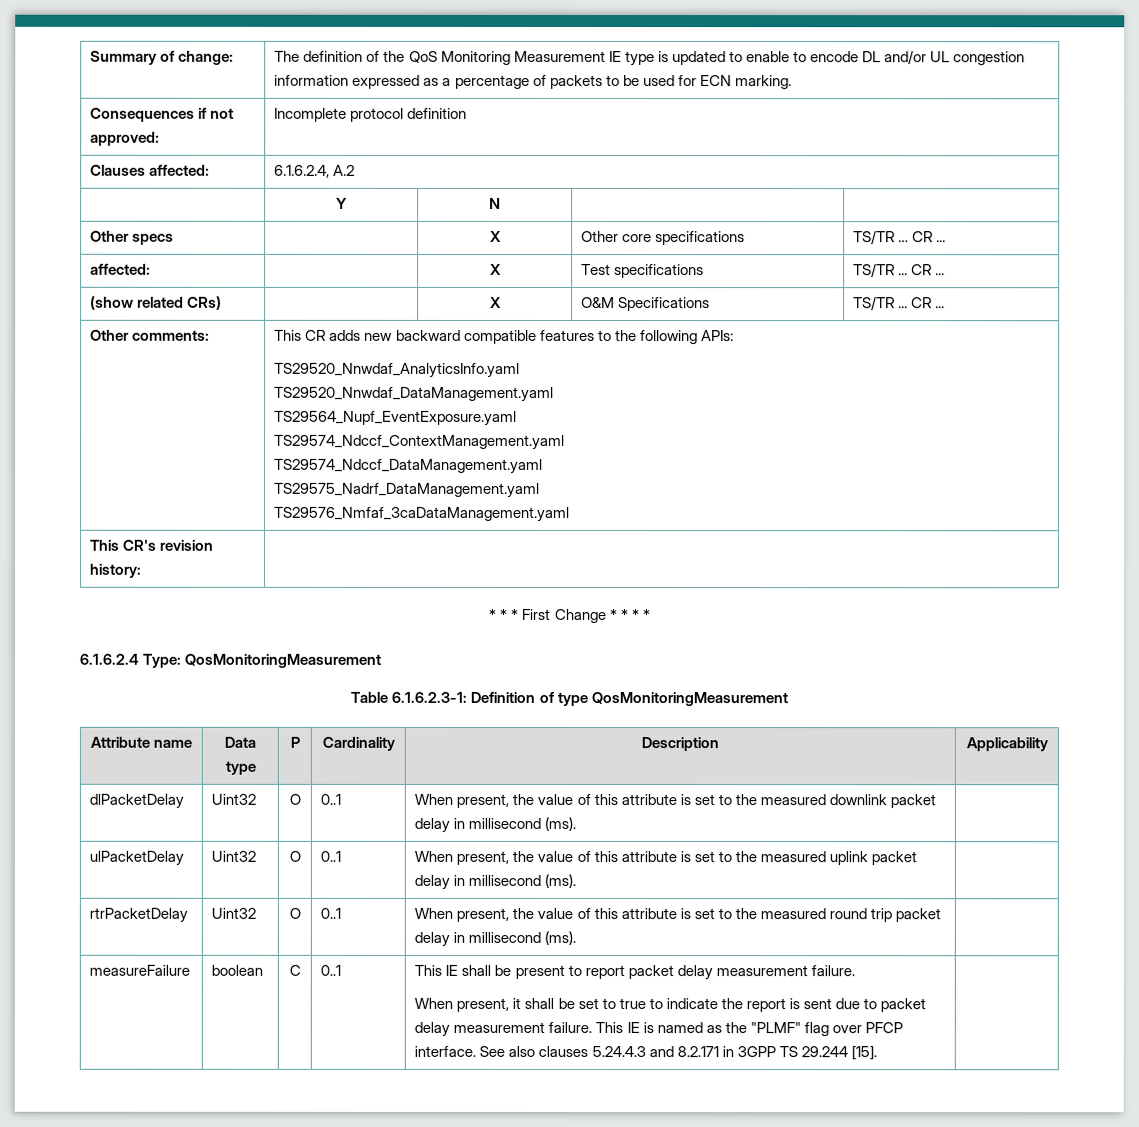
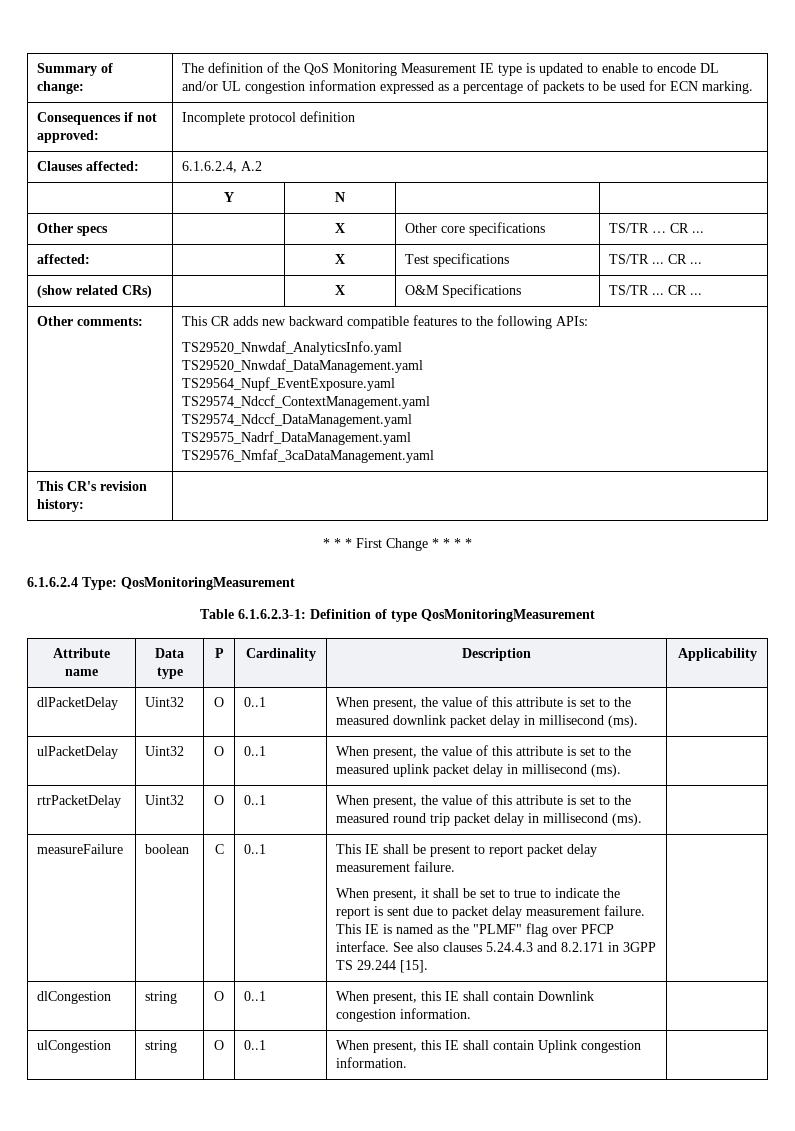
(877, 1053) none -> [37,991,112,1004] [145,991,178,1004] [214,991,224,1001] [244,991,267,1001] [336,991,595,1004] [336,1008,472,1022] [37,1040,112,1053] [145,1040,178,1053] [214,1040,224,1050] [244,1040,267,1050] [336,1040,642,1053] [336,1057,408,1068] // dlCongestion | string | O | 0..1 | When present, this IE shall contain Downlink congestion information. | // ulCongestion | string | O | 0..1 | When present, this IE shall contain Uplink congestion information. |

